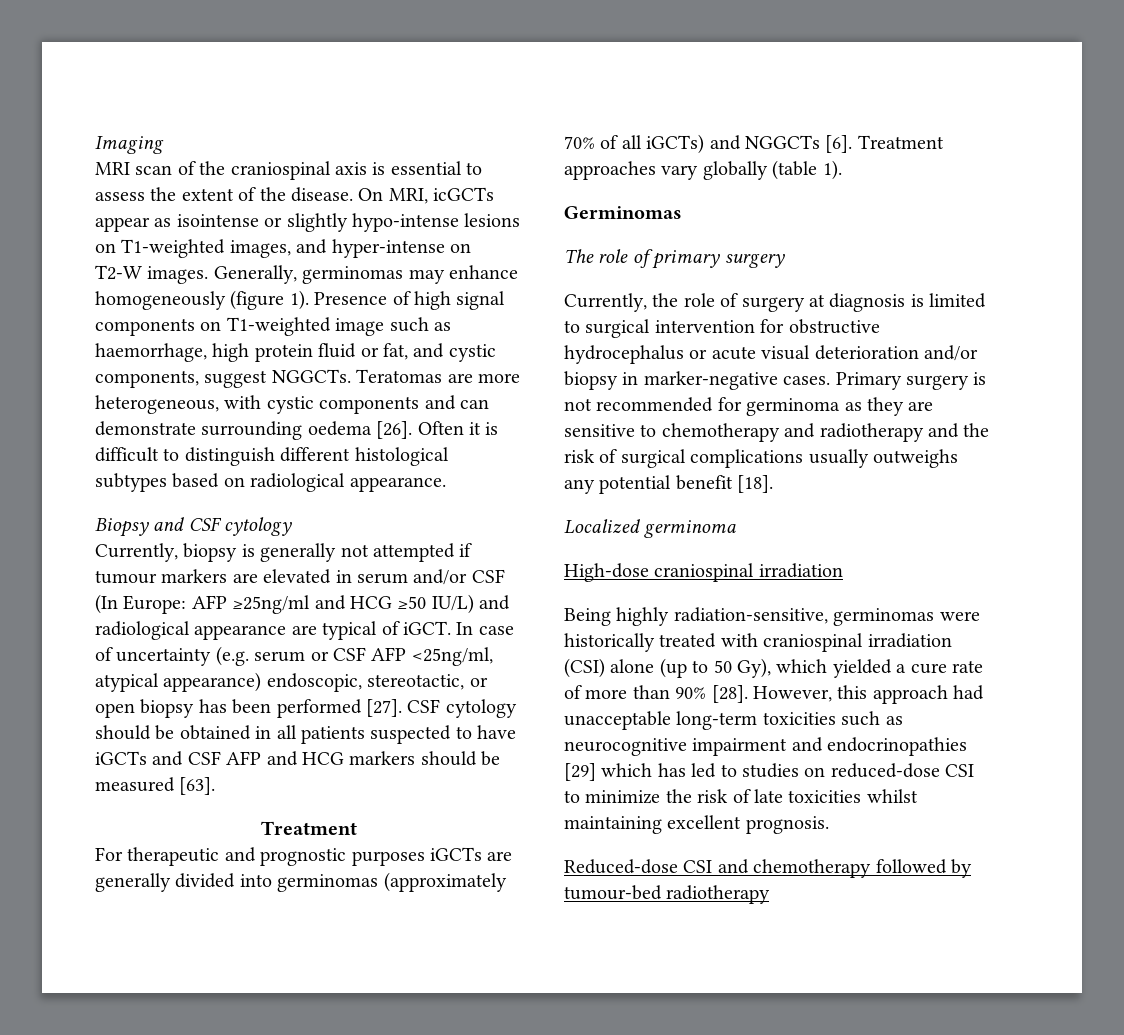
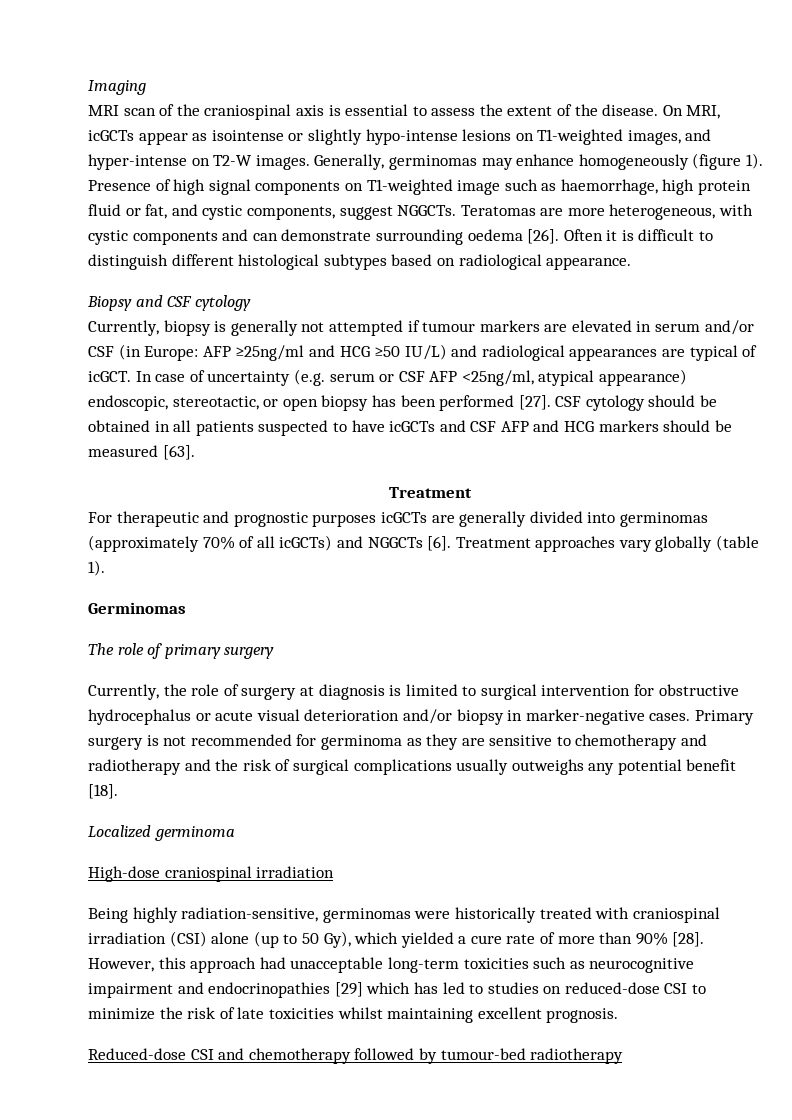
[95,594,118,614] (In -> [118,344,141,360] (in
[194,625,287,640] appearance -> [569,348,658,361] appearances
[403,621,451,635] iGCT. -> [88,371,131,382] icGCT.
[95,751,147,765] iGCTs -> [389,421,436,432] icGCTs
[430,847,482,861] iGCTs -> [380,512,427,523] icGCTs
[646,134,705,154] iGCTs) -> [279,535,333,551] icGCTs)

